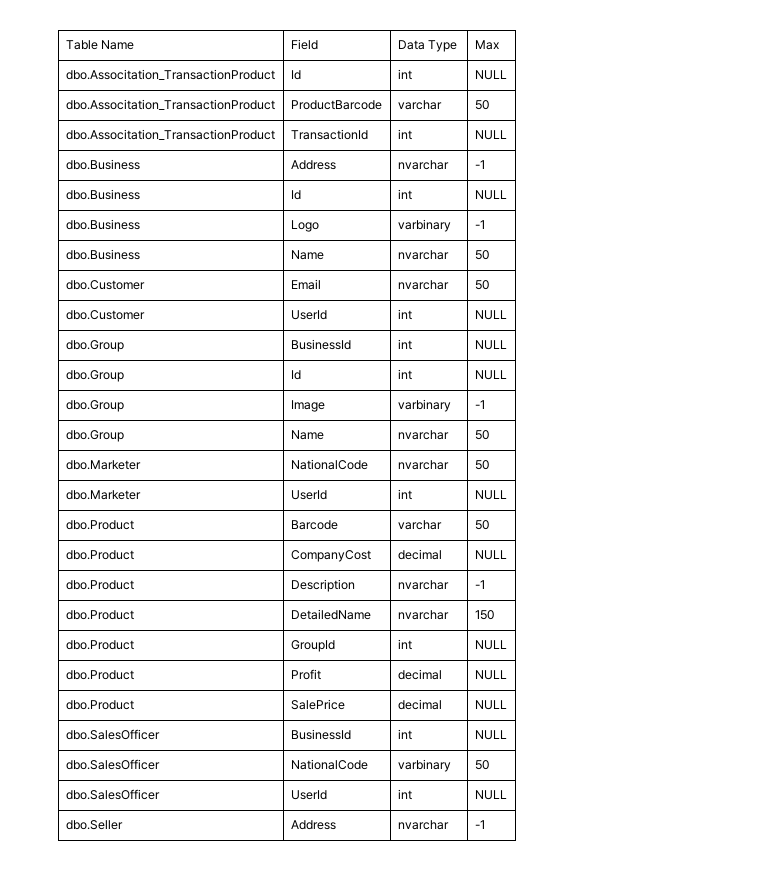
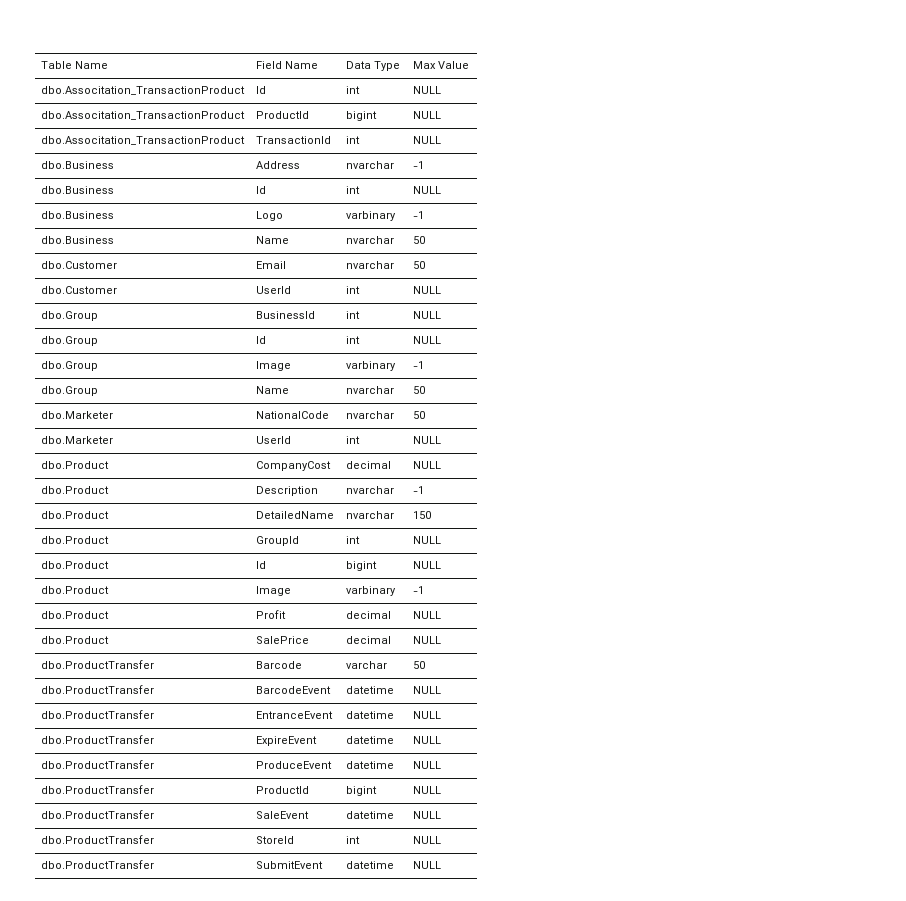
(318, 44) none -> [284,61,318,69] Name
(499, 45) none -> [437,61,469,69] Value
[290,100,382,110] [397,100,442,110] [474,100,489,110] ProductBarcode | varchar | 50 -> [255,111,309,119] [345,111,377,121] [412,111,441,119] ProductId | bigint | NULL
[65,520,134,530] [290,520,338,530] [397,520,442,530] [474,520,489,530] // dbo.Product | Barcode | varchar | 50 -> (441, 440) none
(507, 645) none -> [40,561,109,569] [255,561,266,569] [345,561,377,571] [412,561,441,569] [40,586,109,594] [255,586,291,596] [345,586,396,596] [412,586,424,594] // dbo.Product | Id | bigint | NULL // dbo.Product | Image | varbinary | -1
[65,729,160,740] [290,729,351,740] [397,729,412,740] [474,730,507,740] [65,759,160,770] [290,759,368,770] [397,759,451,772] [474,760,489,770] [65,789,160,800] [290,790,327,800] [397,789,412,800] [474,790,507,800] [65,820,123,830] [290,820,336,830] [397,820,449,830] [474,820,485,829] dbo.SalesOfficer | BusinessId | int | NULL // dbo.SalesOfficer | NationalCode | varbinary | 50 // dbo.SalesOfficer | UserId | int | NULL // dbo.Seller | Address | nvarchar | -1 -> [40,660,154,669] [255,661,302,669] [345,661,387,669] [412,661,425,669] [40,685,154,694] [255,686,331,694] [345,686,394,694] [412,686,441,694] [40,710,154,719] [255,711,333,719] [345,711,394,719] [412,711,441,719] [40,735,154,744] [255,736,317,746] [345,736,394,744] [412,736,441,744] [40,760,154,769] [255,761,332,769] [345,761,394,769] [412,761,441,769] [40,785,154,794] [255,786,309,794] [345,786,377,796] [412,786,441,794] [40,810,154,819] [255,811,309,819] [345,811,394,819] [412,811,441,819] [40,835,154,844] [255,836,294,844] [345,836,360,844] [412,836,441,844] [40,860,154,869] [255,861,323,869] [345,861,394,869] [412,861,441,869] dbo.ProductTransfer | Barcode | varchar | 50 // dbo.ProductTransfer | BarcodeEvent | datetime | NULL // dbo.ProductTransfer | EntranceEvent | datetime | NULL // dbo.ProductTransfer | ExpireEvent | datetime | NULL // dbo.ProductTransfer | ProduceEvent | datetime | NULL // dbo.ProductTransfer | ProductId | bigint | NULL // dbo.ProductTransfer | SaleEvent | datetime | NULL // dbo.ProductTransfer | StoreId | int | NULL // dbo.ProductTransfer | SubmitEvent | datetime | NULL

